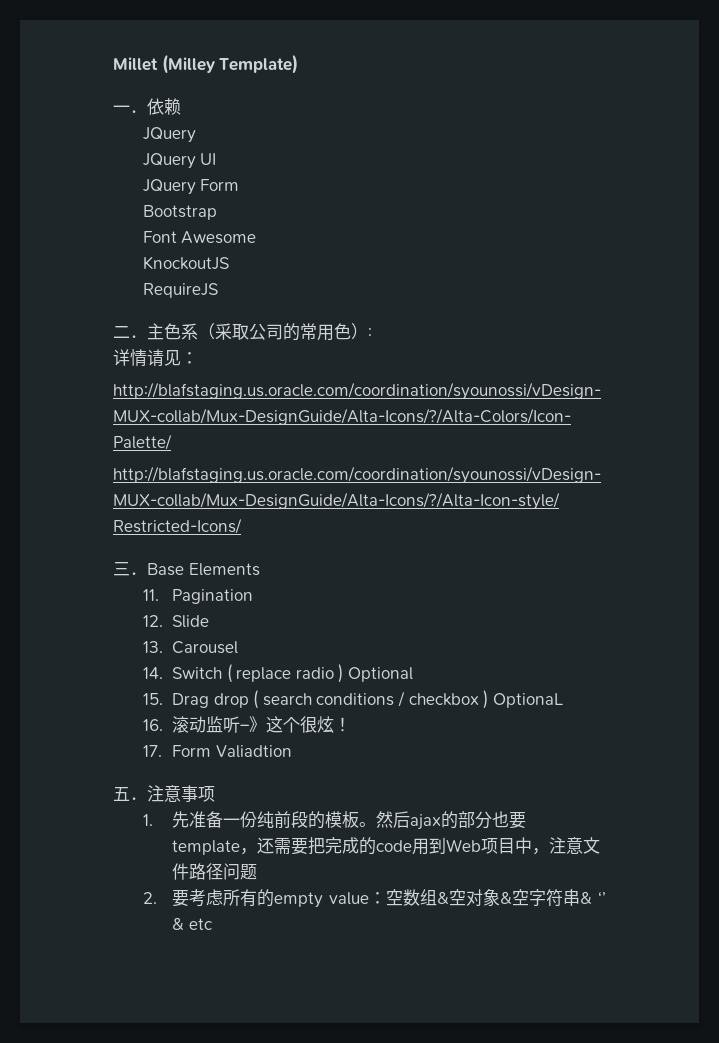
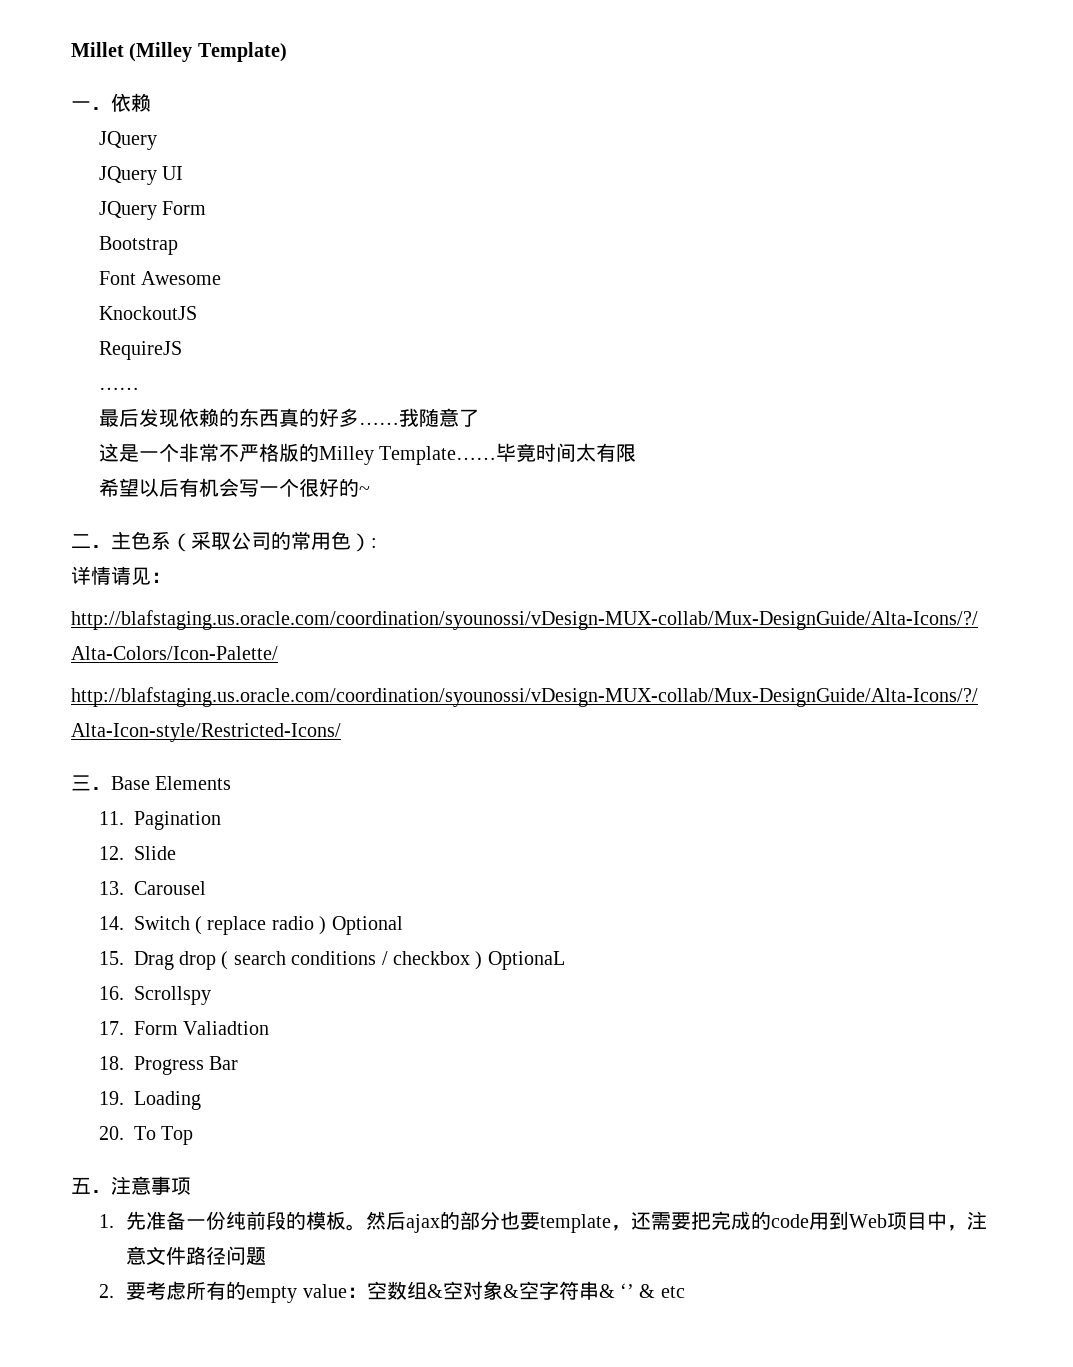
(218, 290) none -> [98,387,139,390] [98,408,479,428] [98,443,636,465] [98,478,370,497] // …… // 最后发现依赖的东西真的好多……我随意了 // 这是一个非常不严格版的Milley Template……毕竟时间太有限 // 希望以后有机会写一个很好的~
[172,716,352,733] [142,745,292,758] 滚动监听–》这个很炫！ // 17. Form Valiadtion -> [133,986,211,1005] [98,1021,269,1035] [98,1056,238,1075] [98,1091,201,1110] [98,1126,193,1145] Scrollspy // 17. Form Valiadtion // 18. Progress Bar // 19. Loading // 20. To Top

